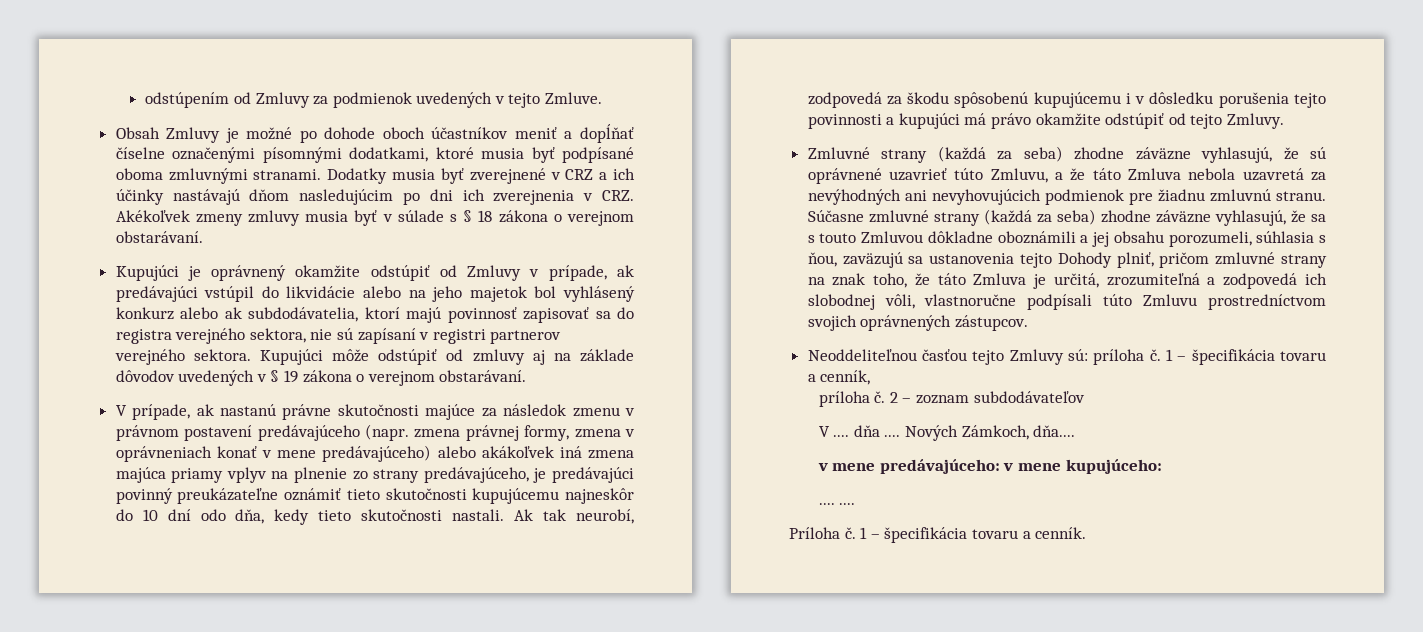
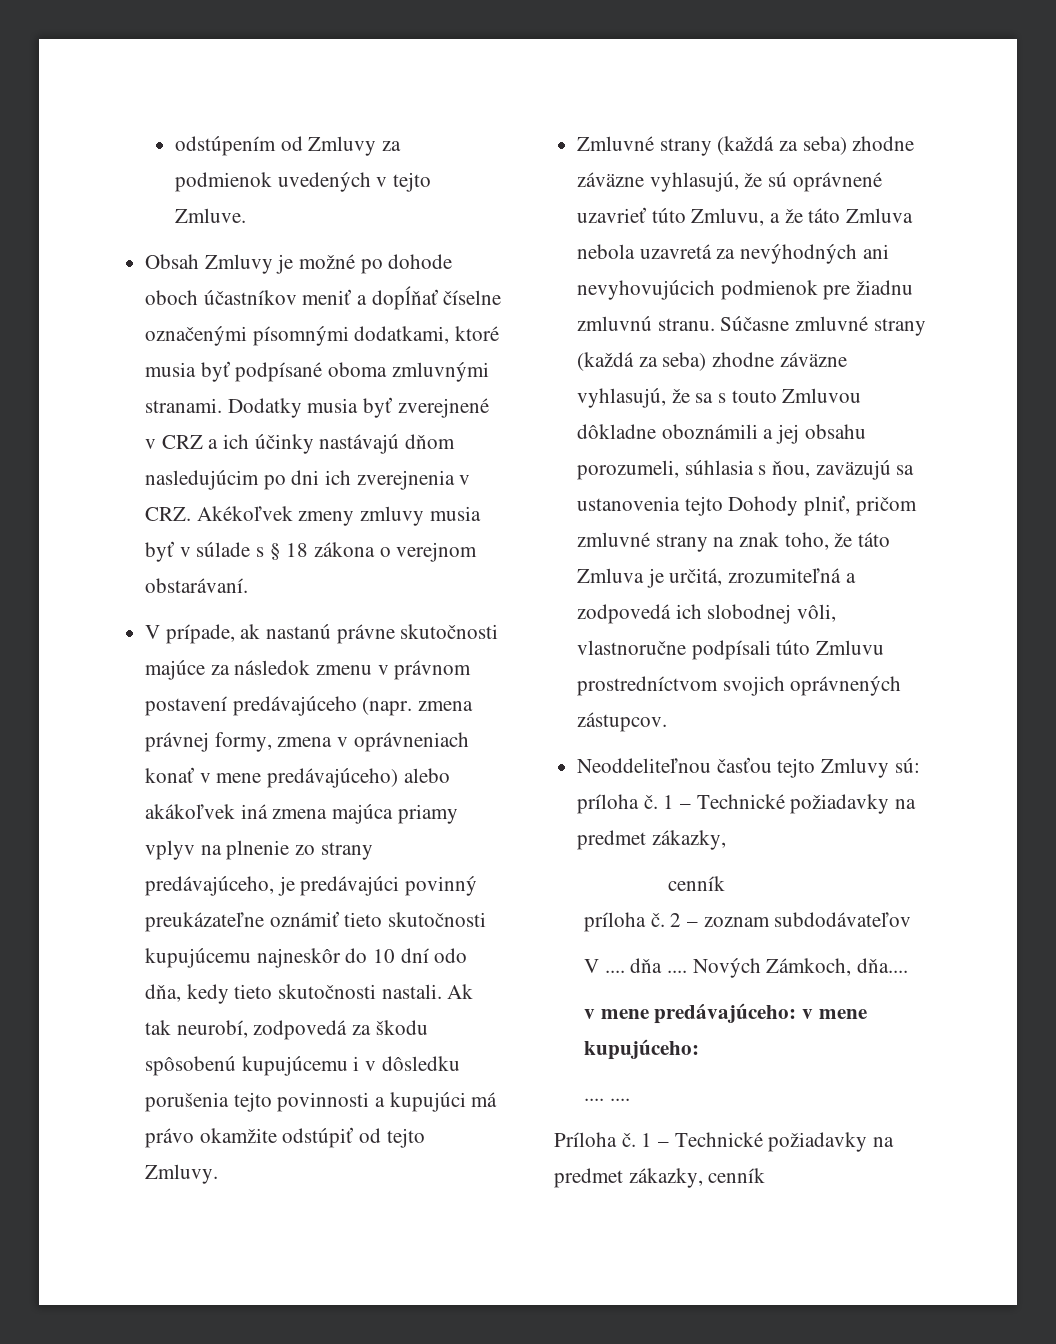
[115,265,634,281] [115,286,635,302] [115,307,634,323] [115,328,562,344] [114,349,634,365] [115,370,527,386] // Kupujúci je oprávnený okamžite odstúpiť od Zmluvy v prípade, ak predávajúci vstúpil do likvidácie alebo na jeho majetok bol vyhlásený konkurz alebo ak subdodávatelia, ktorí majú povinnosť zapisovať sa do registra verejného sektora, nie sú zapísaní v registri partnerov verejného sektora. Kupujúci môže odstúpiť od zmluvy aj na základe dôvodov uvedených v § 19 zákona o verejnom obstarávaní. -> (249, 585) none
[1191,349,1326,365] [807,370,871,385] špecifikácia tovaru a cenník, -> [696,794,917,814] [577,830,726,850] [668,876,725,891] Technické požiadavky na predmet zákazky, // cenník
[884,527,1087,543] špecifikácia tovaru a cenník. -> [674,1132,895,1152] [554,1168,766,1188] Technické požiadavky na predmet zákazky, cenník

